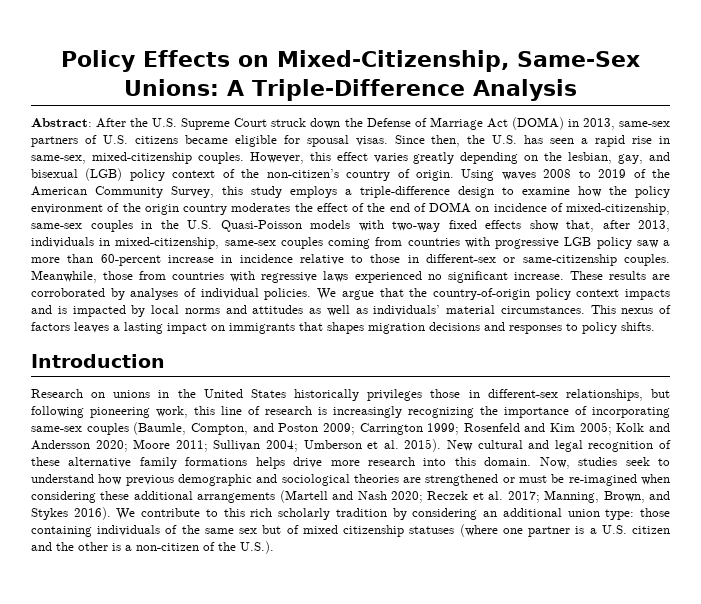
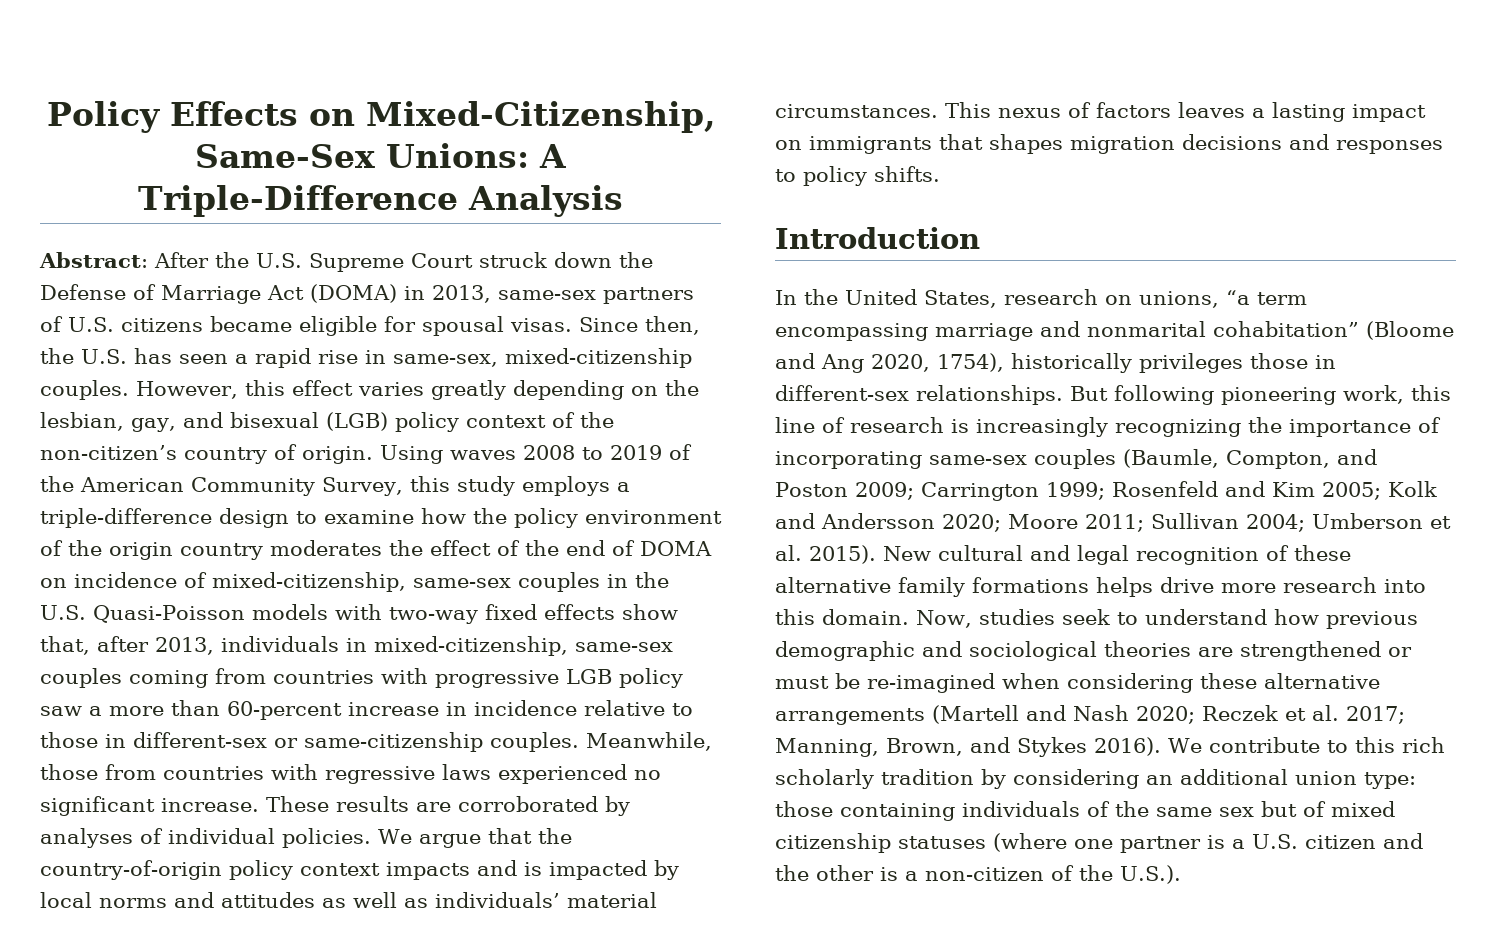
[31,389,286,398] Research on unions in the United States -> [775,289,1307,308] [775,321,1454,341] [775,353,1004,373] In the United States, research on unions, “a term encompassing marriage and nonmarital cohabitation” (Bloome and Ang 2020, 1754),
[565,389,670,401] relationships, but -> [916,385,1108,405] relationships. But
[133,491,193,500] additional -> [1264,673,1380,689] alternative

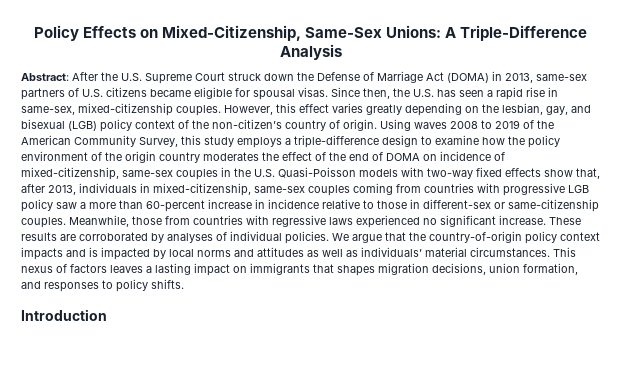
[1182,134,1282,150] decisions -> [432,263,578,275] decisions, union formation,
[775,289,1307,308] [775,321,1454,341] [775,353,1336,373] [775,385,1451,405] [775,417,1441,437] [775,449,1377,469] [775,481,1437,501] [775,513,1451,532] [775,545,1351,565] [775,577,1426,597] [775,609,1418,629] [775,641,1412,661] [775,673,1380,693] [775,705,1405,725] [775,737,1445,757] [775,769,1416,789] [775,801,1395,821] [775,833,1423,853] [775,865,1181,884] // In the United States, research on unions, “a term encompassing marriage and nonmarital cohabitation” (Bloome and Ang 2020, 1754), historically privileges those in different-sex relationships. But following pioneering work, this line of research is increasingly recognizing the importance of incorporating same-sex couples (Baumle, Compton, and Poston 2009; Carrington 1999; Rosenfeld and Kim 2005; Kolk and Andersson 2020; Moore 2011; Sullivan 2004; Umberson et al. 2015). New cultural and legal recognition of these alternative family formations helps drive more research into this domain. Now, studies seek to understand how previous demographic and sociological theories are strengthened or must be re-imagined when considering these alternative arrangements (Martell and Nash 2020; Reczek et al. 2017; Manning, Brown, and Stykes 2016). We contribute to this rich scholarly tradition by considering an additional union type: those containing individuals of the same sex but of mixed citizenship statuses (where one partner is a U.S. citizen and the other is a non-citizen of the U.S.). -> (107, 315) none

